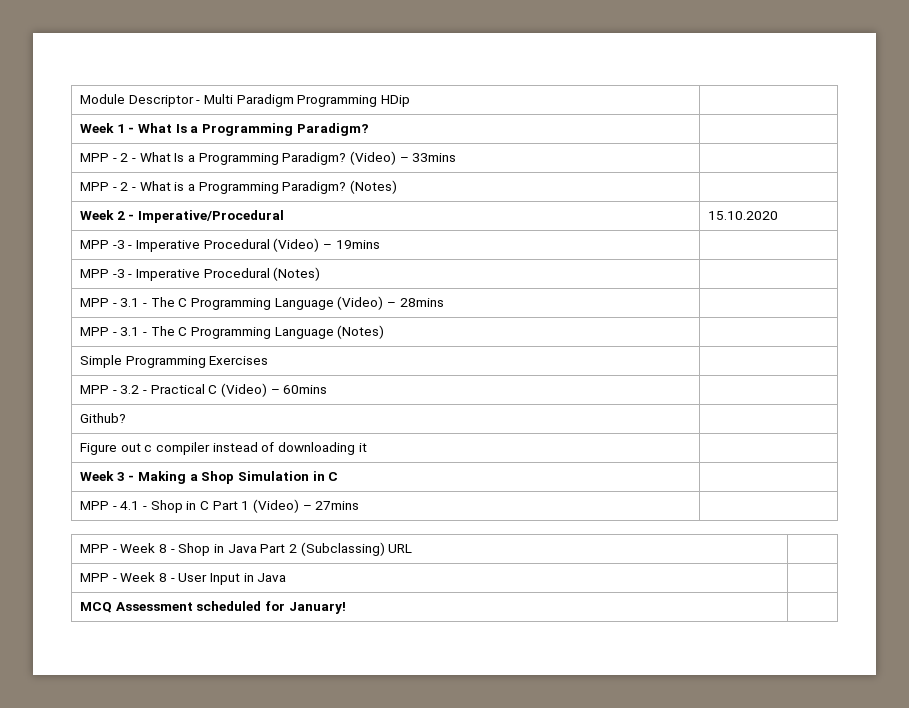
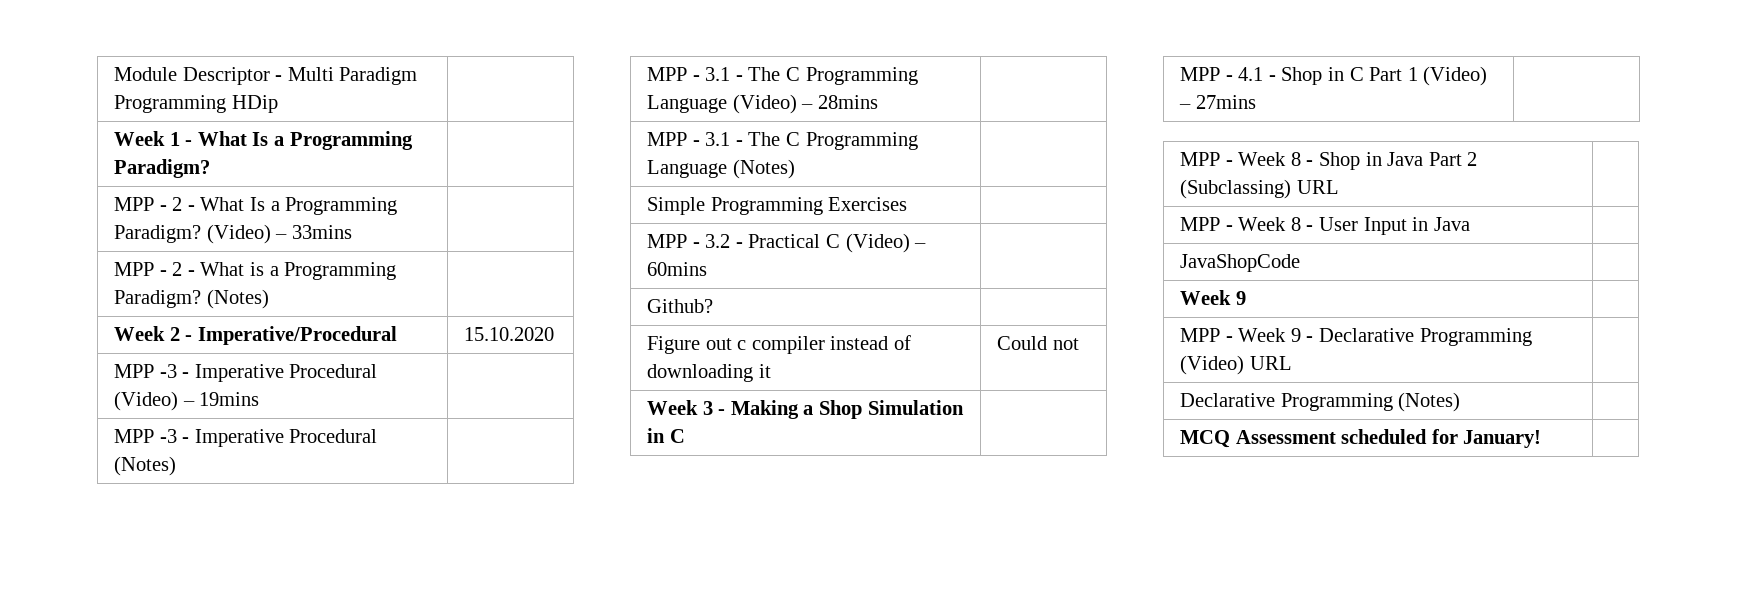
(367, 447) none -> [997,336,1079,350] Could not
(287, 577) none -> [1180,254,1301,272] [1180,290,1246,305] [1180,328,1532,346] [1180,355,1292,375] [1180,392,1461,412] // JavaShopCode | // Week 9 | // MPP - Week 9 - Declarative Programming (Video) URL | // Declarative Programming (Notes) |

